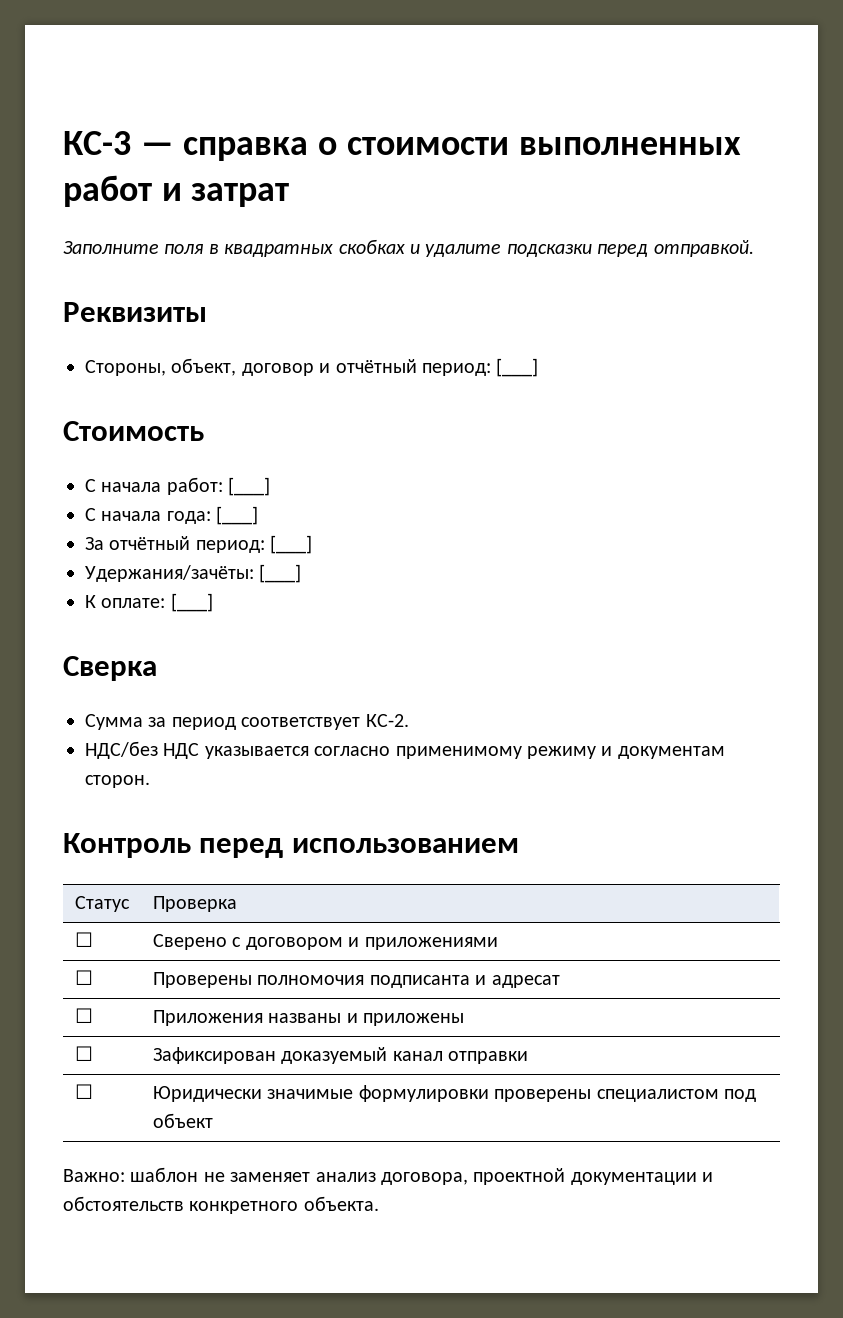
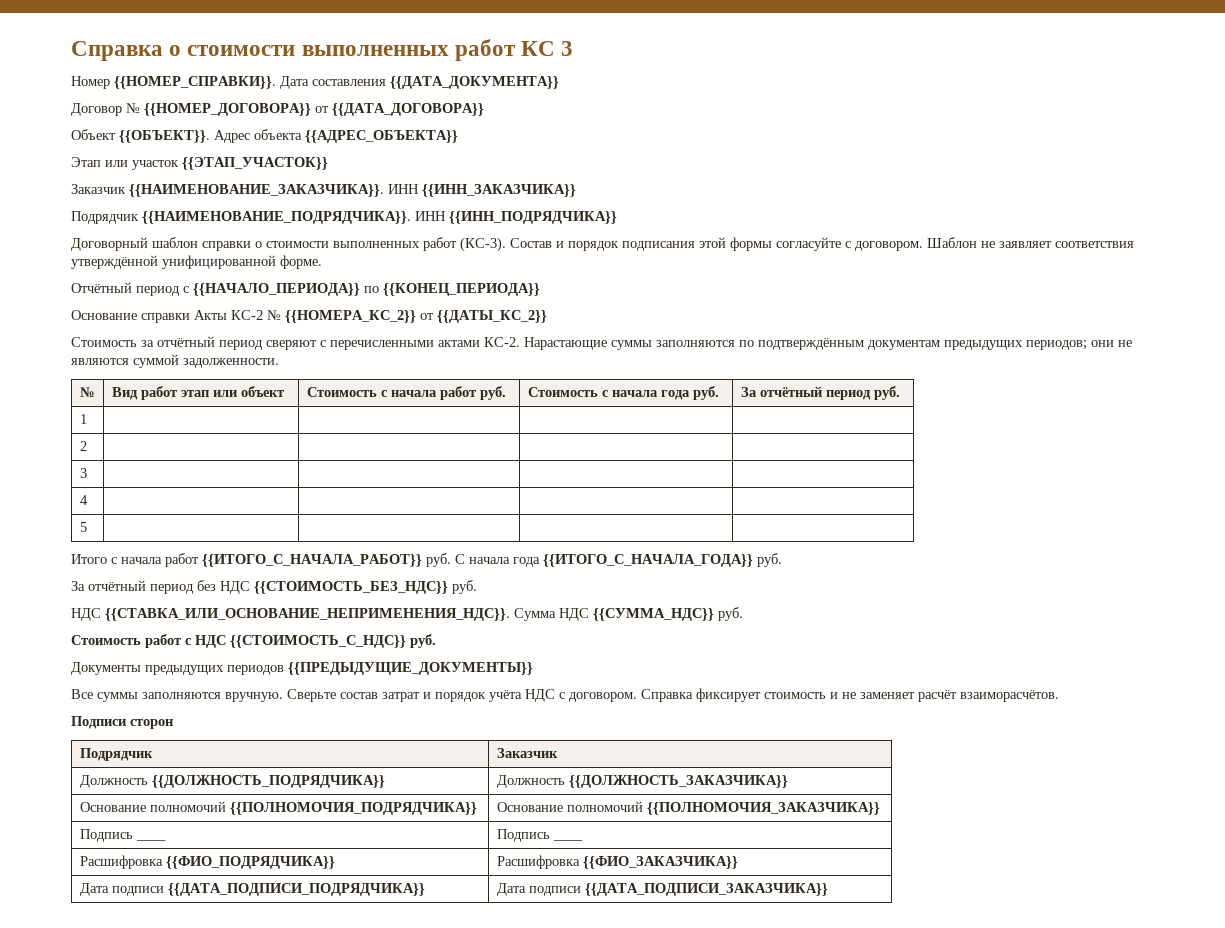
[63,131,741,161] [63,175,290,207] [63,239,754,257] [63,302,207,322] [85,358,539,377] [63,421,204,441] [85,477,271,496] [85,506,259,525] [85,535,313,554] [85,564,302,583] [85,593,213,612] [63,656,157,681] [85,714,409,730] [85,741,725,759] [85,775,150,788] [63,833,519,858] [74,896,130,912] [152,896,237,912] [74,932,93,947] [152,934,498,950] [74,970,93,985] [152,972,560,988] [74,1008,93,1023] [152,1010,465,1026] [74,1046,93,1061] [152,1047,529,1064] [74,1084,93,1099] [152,1085,756,1102] [152,1113,213,1128] [63,1167,714,1185] [63,1196,379,1214] КС-3 — справка о стоимости выполненных работ и затрат // Заполните поля в квадратных скобках и удалите подсказки перед отправкой. // Реквизиты // Стороны, объект, договор и отчётный период: [___] // Стоимость // С начала работ: [___] // С начала года: [___] // За отчётный период: [___] // Удержания/зачёты: [___] // К оплате: [___] // Сверка // Сумма за период соответствует КС-2. // НДС/без НДС указывается согласно применимому режиму и документам сторон. // Контроль перед использованием // Статус | Проверка // ☐ | Сверено с договором и приложениями // ☐ | Проверены полномочия подписанта и адресат // ☐ | Приложения названы и приложены // ☐ | Зафиксирован доказуемый канал отправки // ☐ | Юридически значимые формулировки проверены специалистом под объект // Важно: шаблон не заменяет анализ договора, проектной документации и обстоятельств конкретного объекта. -> [71,39,574,61] [71,76,559,89] [71,103,484,116] [71,129,458,143] [71,157,328,170] [71,184,576,197] [71,211,617,224] [71,237,1134,252] [71,255,322,269] [71,282,540,296] [71,310,547,323] [71,336,1132,350] [71,354,279,368] [79,387,95,397] [111,386,284,400] [306,386,506,400] [527,386,719,400] [740,386,900,400] [79,414,87,424] [79,441,87,451] [79,468,87,478] [79,495,88,505] [79,522,87,532] [71,553,782,567] [71,580,477,594] [71,607,743,621] [71,634,436,648] [71,662,533,675] [71,688,1059,702] [71,716,173,729] [79,748,153,761] [496,748,558,758] [79,775,385,788] [496,775,788,788] [79,801,477,815] [496,801,880,815] [79,829,166,842] [496,829,583,842] [79,855,335,869] [496,855,738,869] [79,883,425,896] [496,883,828,896] Справка о стоимости выполненных работ КС 3 // Номер {{НОМЕР_СПРАВКИ}}. Дата составления {{ДАТА_ДОКУМЕНТА}} // Договор № {{НОМЕР_ДОГОВОРА}} от {{ДАТА_ДОГОВОРА}} // Объект {{ОБЪЕКТ}}. Адрес объекта {{АДРЕС_ОБЪЕКТА}} // Этап или участок {{ЭТАП_УЧАСТОК}} // Заказчик {{НАИМЕНОВАНИЕ_ЗАКАЗЧИКА}}. ИНН {{ИНН_ЗАКАЗЧИКА}} // Подрядчик {{НАИМЕНОВАНИЕ_ПОДРЯДЧИКА}}. ИНН {{ИНН_ПОДРЯДЧИКА}} // Договорный шаблон справки о стоимости выполненных работ (КС-3). Состав и порядок подписания этой формы согласуйте с договором. Шаблон не заявляет соответствия утверждённой унифицированной форме. // Отчётный период с {{НАЧАЛО_ПЕРИОДА}} по {{КОНЕЦ_ПЕРИОДА}} // Основание справки Акты КС-2 № {{НОМЕРА_КС_2}} от {{ДАТЫ_КС_2}} // Стоимость за отчётный период сверяют с перечисленными актами КС-2. Нарастающие суммы заполняются по подтверждённым документам предыдущих периодов; они не являются суммой задолженности. // № | Вид работ этап или объект | Стоимость с начала работ руб. | Стоимость с начала года руб. | За отчётный период руб. // 1 | | | | // 2 | | | | // 3 | | | | // 4 | | | | // 5 | | | | // Итого с начала работ {{ИТОГО_С_НАЧАЛА_РАБОТ}} руб. С начала года {{ИТОГО_С_НАЧАЛА_ГОДА}} руб. // За отчётный период без НДС {{СТОИМОСТЬ_БЕЗ_НДС}} руб. // НДС {{СТАВКА_ИЛИ_ОСНОВАНИЕ_НЕПРИМЕНЕНИЯ_НДС}}. Сумма НДС {{СУММА_НДС}} руб. // Стоимость работ с НДС {{СТОИМОСТЬ_С_НДС}} руб. // Документы предыдущих периодов {{ПРЕДЫДУЩИЕ_ДОКУМЕНТЫ}} // Все суммы заполняются вручную. Сверьте состав затрат и порядок учёта НДС с договором. Справка фиксирует стоимость и не заменяет расчёт взаиморасчётов. // Подписи сторон // Подрядчик | Заказчик // Должность {{ДОЛЖНОСТЬ_ПОДРЯДЧИКА}} | Должность {{ДОЛЖНОСТЬ_ЗАКАЗЧИКА}} // Основание полномочий {{ПОЛНОМОЧИЯ_ПОДРЯДЧИКА}} | Основание полномочий {{ПОЛНОМОЧИЯ_ЗАКАЗЧИКА}} // Подпись ____ | Подпись ____ // Расшифровка {{ФИО_ПОДРЯДЧИКА}} | Расшифровка {{ФИО_ЗАКАЗЧИКА}} // Дата подписи {{ДАТА_ПОДПИСИ_ПОДРЯДЧИКА}} | Дата подписи {{ДАТА_ПОДПИСИ_ЗАКАЗЧИКА}}

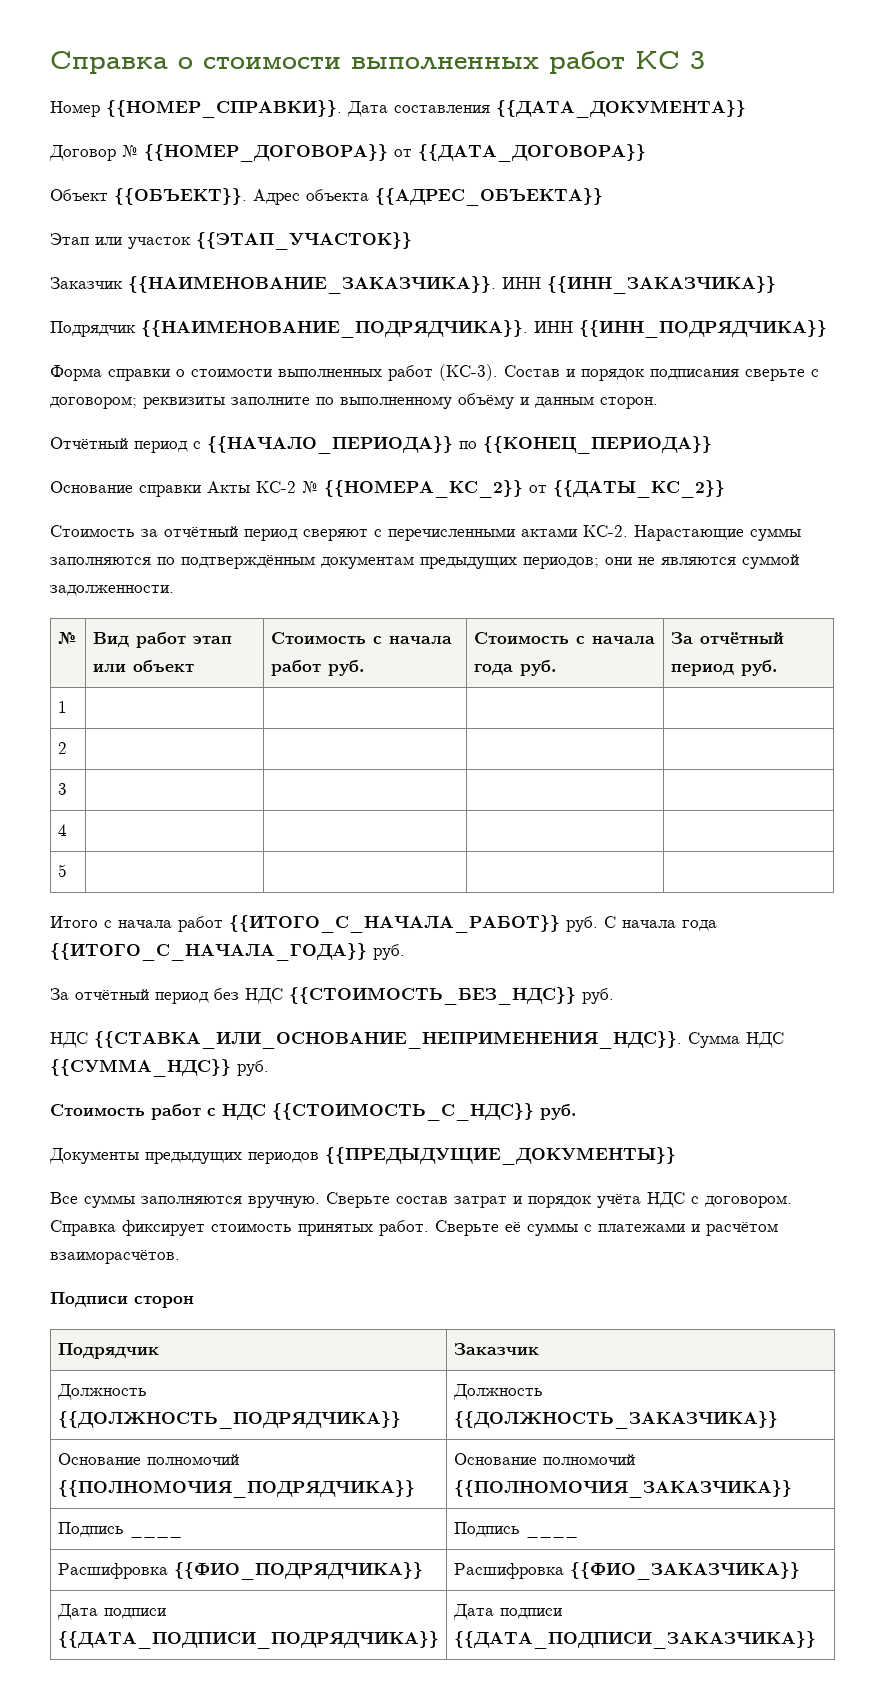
[71,237,198,251] Договорный шаблон -> [50,365,102,381] Форма
[699,237,1134,251] [71,255,322,269] этой формы согласуйте с договором. Шаблон не заявляет соответствия утверждённой унифицированной форме. -> [745,369,819,381] [50,393,658,409] сверьте с договором; реквизиты заполните по выполненному объёму и данным сторон.
[830,690,957,702] и не заменяет расчёт -> [298,1220,778,1236] принятых работ. Сверьте её суммы с платежами и расчётом

